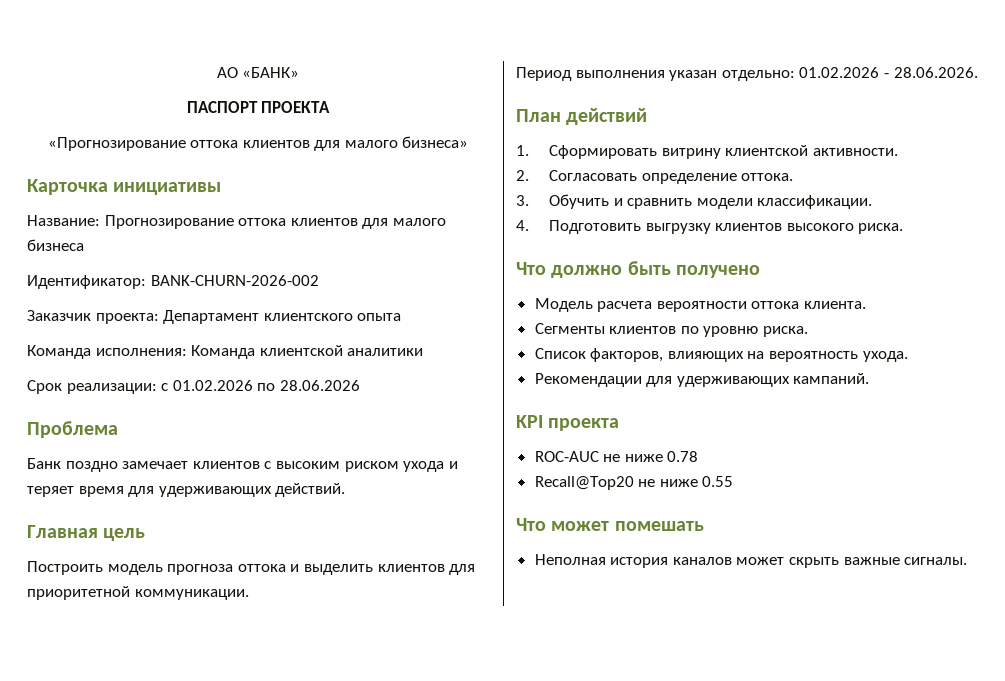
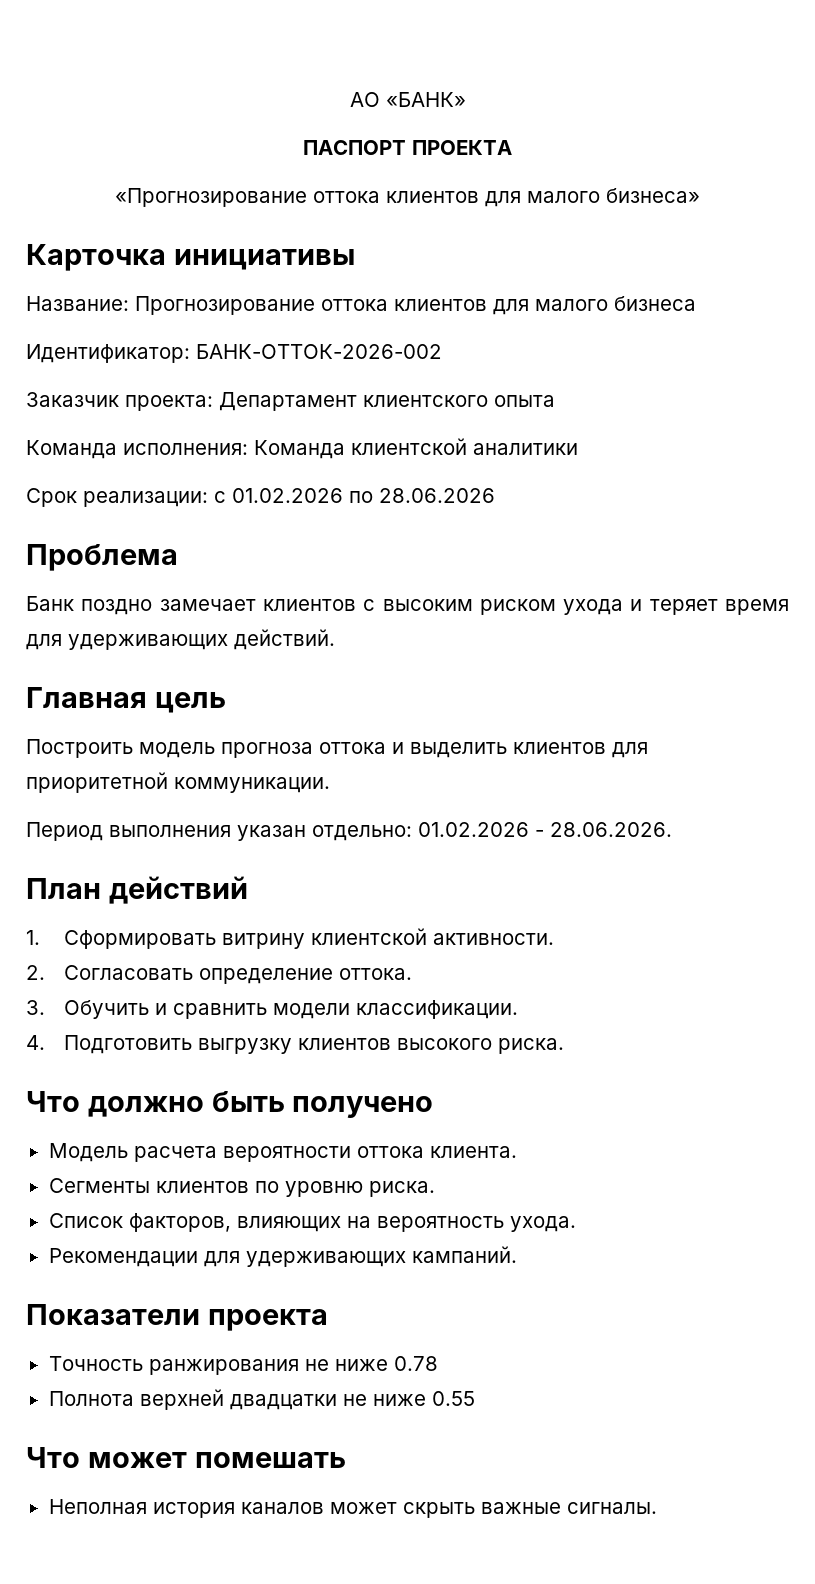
[150,275,319,286] BANK-CHURN-2026-002 -> [196,344,442,359] БАНК-ОТТОК-2026-002
[516,415,543,428] KPI -> [26,1304,200,1325] Показатели
[534,451,599,462] ROC-AUC -> [48,1356,299,1375] Точность ранжирования
[534,476,634,490] Recall@Top20 -> [48,1389,337,1410] Полнота верхней двадцатки

